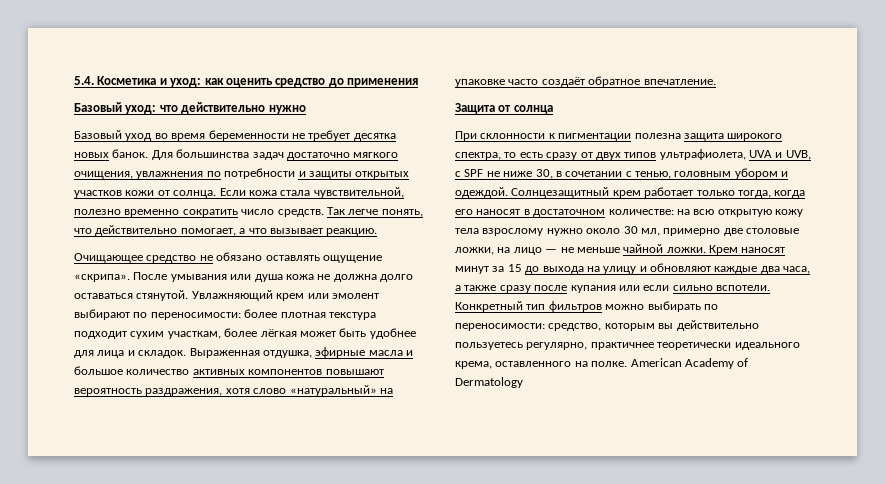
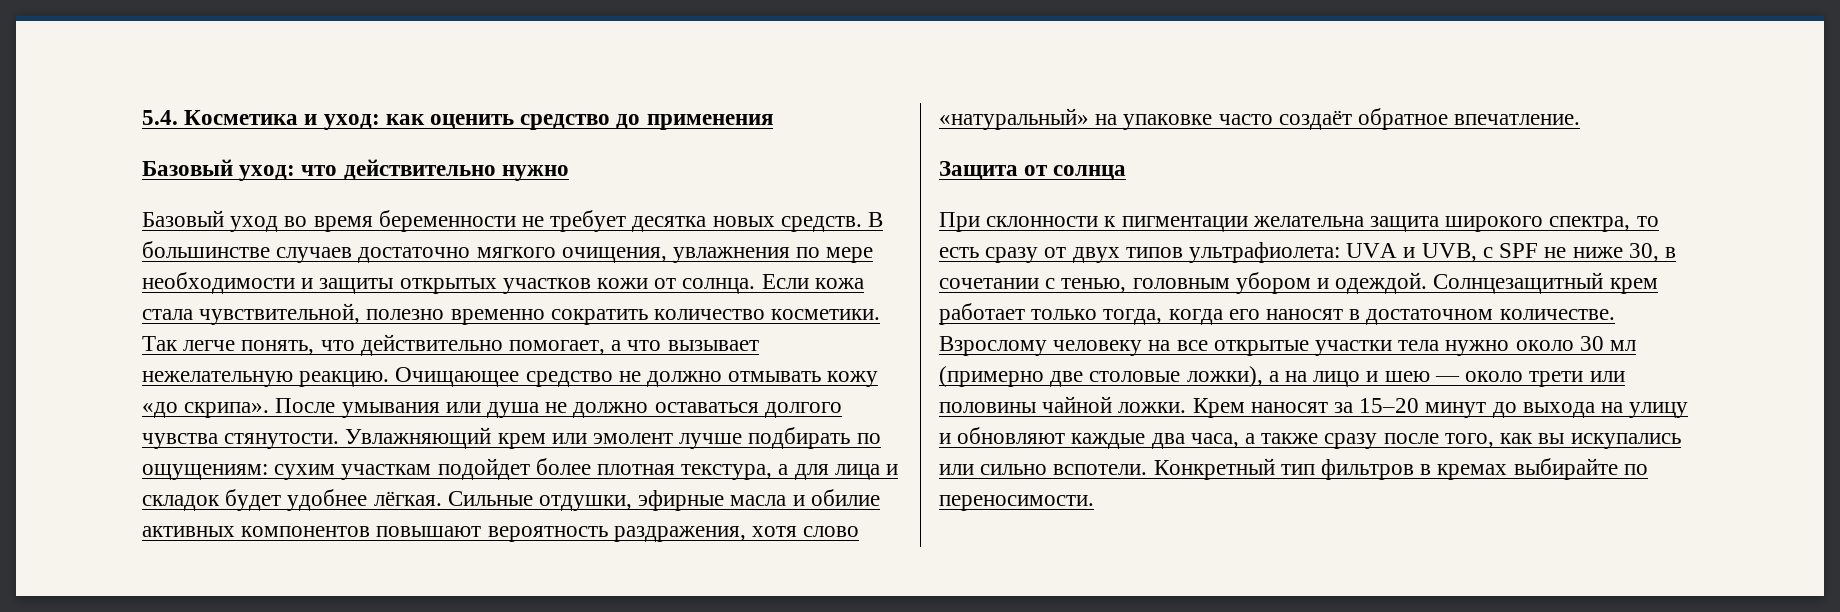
[112,149,284,160] банок. Для большинства задач -> [780,212,884,232] [142,241,353,263] средств. В большинстве случаев
[224,168,296,179] потребности -> [826,247,874,263] [142,272,295,294] мере необходимости
[241,209,324,217] число средств. -> [654,309,881,320] количество косметики.
(323, 231) none -> [142,371,293,387] нежелательную
(378, 232) // -> (390, 379) none
[216,252,382,263] [74,272,413,282] [74,290,379,301] [74,309,376,320] [74,328,416,339] [74,348,312,358] обязано оставлять ощущение «скрипа». После умывания или душа кожа не должна долго оставаться стянутой. Увлажняющий крем или эмолент выбирают по переносимости: более плотная текстура подходит сухим участкам, более лёгкая может быть удобнее для лица и складок. Выраженная отдушка, -> [647,371,879,387] [142,398,842,418] [142,427,881,449] [142,458,899,480] [142,489,633,511] должно отмывать кожу «до скрипа». После умывания или душа не должно оставаться долгого чувства стянутости. Увлажняющий крем или эмолент лучше подбирать по ощущениям: сухим участкам подойдет более плотная текстура, а для лица и складок будет удобнее лёгкая. Сильные отдушки,
[74,366,190,375] большое количество -> [810,489,880,506] обилие
[634,133,681,139] полезна -> [1252,216,1364,227] желательна
[659,149,746,160] ультрафиолета, -> [1189,242,1341,263] ультрафиолета:
[608,209,803,217] [455,226,799,236] [455,247,620,255] количестве: на всю открытую кожу тела взрослому нужно около 30 мл, примерно две столовые ложки, на лицо — не меньше -> [1499,309,1615,320] [939,336,1637,356] [939,366,1625,387] [939,402,1036,413] количестве. Взрослому человеку на все открытые участки тела нужно около 30 мл (примерно две столовые ложки), а на лицо и шею — около трети или половины
[455,264,522,274] минут за 15 -> [1334,398,1487,418] за 15–20 минут
[570,285,670,293] купания или если -> [1444,433,1681,449] [939,464,974,475] того, как вы искупались или
[605,301,718,312] [455,320,759,331] [455,342,800,350] [455,358,749,369] [455,377,523,388] можно выбирать по переносимости: средство, которым вы действительно пользуетесь регулярно, практичнее теоретически идеального крема, оставленного на полке. American Academy of Dermatology -> [1420,458,1648,480] [939,495,1094,511] в кремах выбирайте по переносимости.

